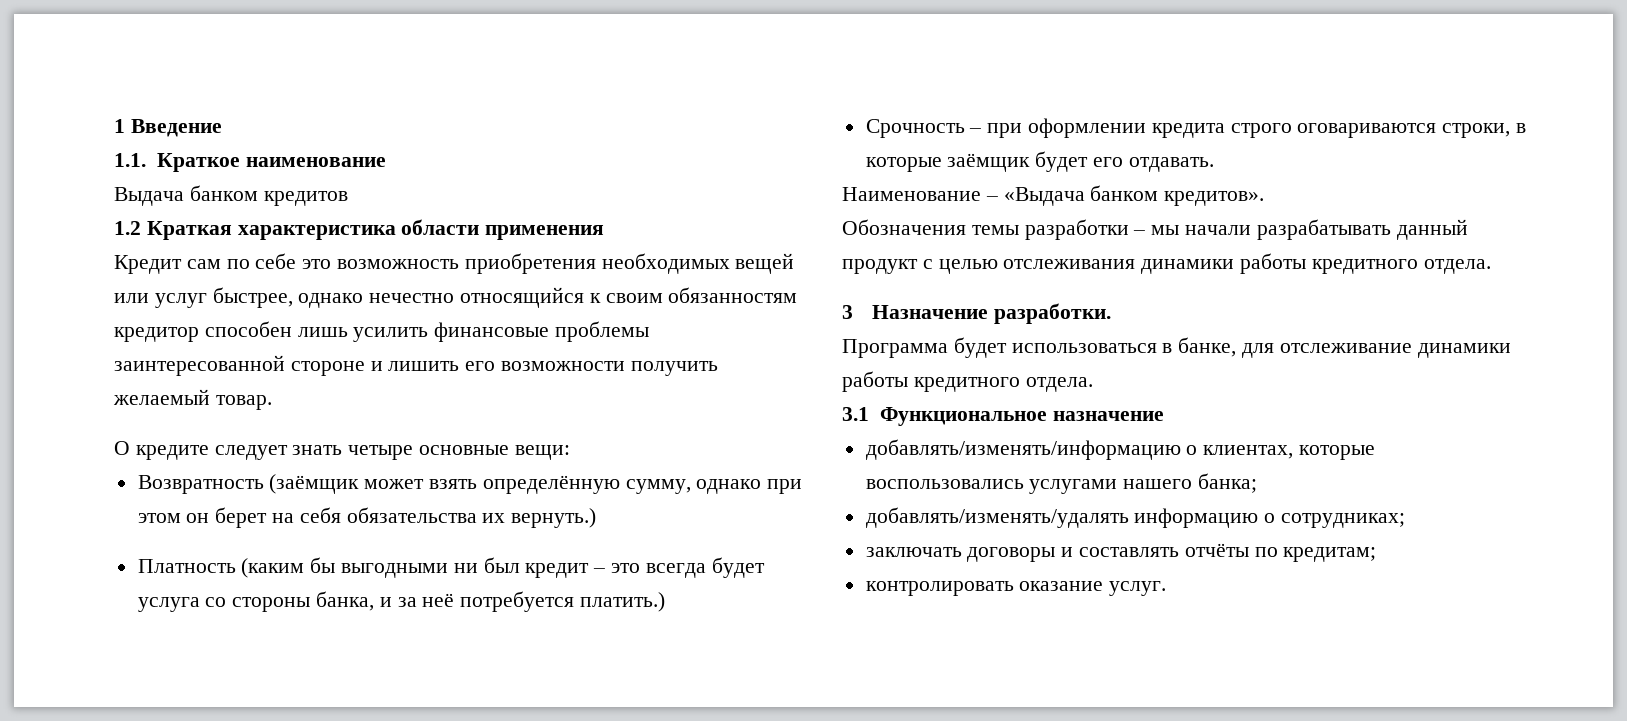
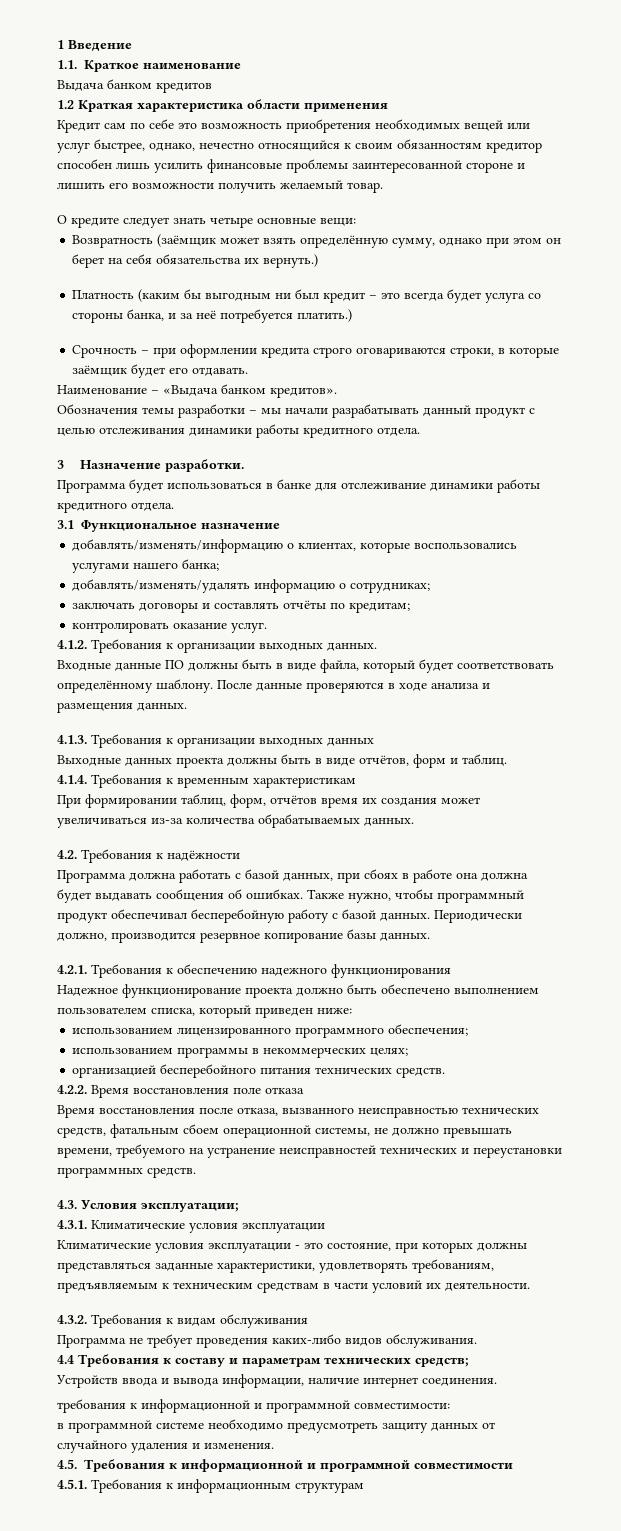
[298,293,364,308] однако -> [149,143,195,151] однако,
[341,563,449,578] выгодными -> [205,292,272,301] выгодным
[1178,337,1237,357] банке, -> [277,479,311,489] банке
(1167, 588) none -> [57,639,377,653] [57,659,554,673] [57,679,490,693] [57,702,187,713] [57,734,374,748] [57,754,507,768] [57,774,356,788] [57,794,480,808] [57,814,414,828] [57,849,240,863] [57,869,528,883] [57,889,524,903] [57,909,522,923] [57,929,430,943] [57,964,451,978] [57,984,539,998] [57,1005,352,1018] [72,1024,469,1038] [72,1047,409,1058] [72,1064,446,1078] [57,1085,304,1098] [57,1105,539,1118] [57,1124,512,1138] [57,1144,562,1158] [57,1167,196,1178] [57,1200,239,1212] [57,1220,325,1233] [57,1240,527,1253] [57,1259,494,1273] [57,1280,530,1293] [57,1314,308,1328] [57,1334,477,1348] [57,1354,469,1367] [56,1374,497,1388] [57,1399,450,1413] [57,1419,495,1433] [57,1440,274,1453] [57,1459,513,1472] [57,1479,364,1493] // 4.1.2. Требования к организации выходных данных. // Входные данные ПО должны быть в виде файла, который будет соответствовать определённому шаблону. После данные проверяются в ходе анализа и размещения данных. // 4.1.3. Требования к организации выходных данных // Выходные данных проекта должны быть в виде отчётов, форм и таблиц. // 4.1.4. Требования к временным характеристикам // При формировании таблиц, форм, отчётов время их создания может увеличиваться из-за количества обрабатываемых данных. // 4.2. Требования к надёжности // Программа должна работать с базой данных, при сбоях в работе она должна будет выдавать сообщения об ошибках. Также нужно, чтобы программный продукт обеспечивал бесперебойную работу с базой данных. Периодически должно, производится резервное копирование базы данных. // 4.2.1. Требования к обеспечению надежного функционирования // Надежное функционирование проекта должно быть обеспечено выполнением пользователем списка, который приведен ниже: // использованием лицензированного программного обеспечения; // использованием программы в некоммерческих целях; // организацией бесперебойного питания технических средств. // 4.2.2. Время восстановления поле отказа // Время восстановления после отказа, вызванного неисправностью технических средств, фатальным сбоем операционной системы, не должно превышать времени, требуемого на устранение неисправностей технических и переустановки программных средств. // 4.3. Условия эксплуатации; // 4.3.1. Климатические условия эксплуатации // Климатические условия эксплуатации - это состояние, при которых должны представляться заданные характеристики, удовлетворять требованиям, предъявляемым к техническим средствам в части условий их деятельности. // 4.3.2. Требования к видам обслуживания // Программа не требует проведения каких-либо видов обслуживания. // 4.4 Требования к составу и параметрам технических средств; // Устройств ввода и вывода информации, наличие интернет соединения. // требования к информационной и программной совместимости: // в программной системе необходимо предусмотреть защиту данных от случайного удаления и изменения. // 4.5. Требования к информационной и программной совместимости // 4.5.1. Требования к информационным структурам

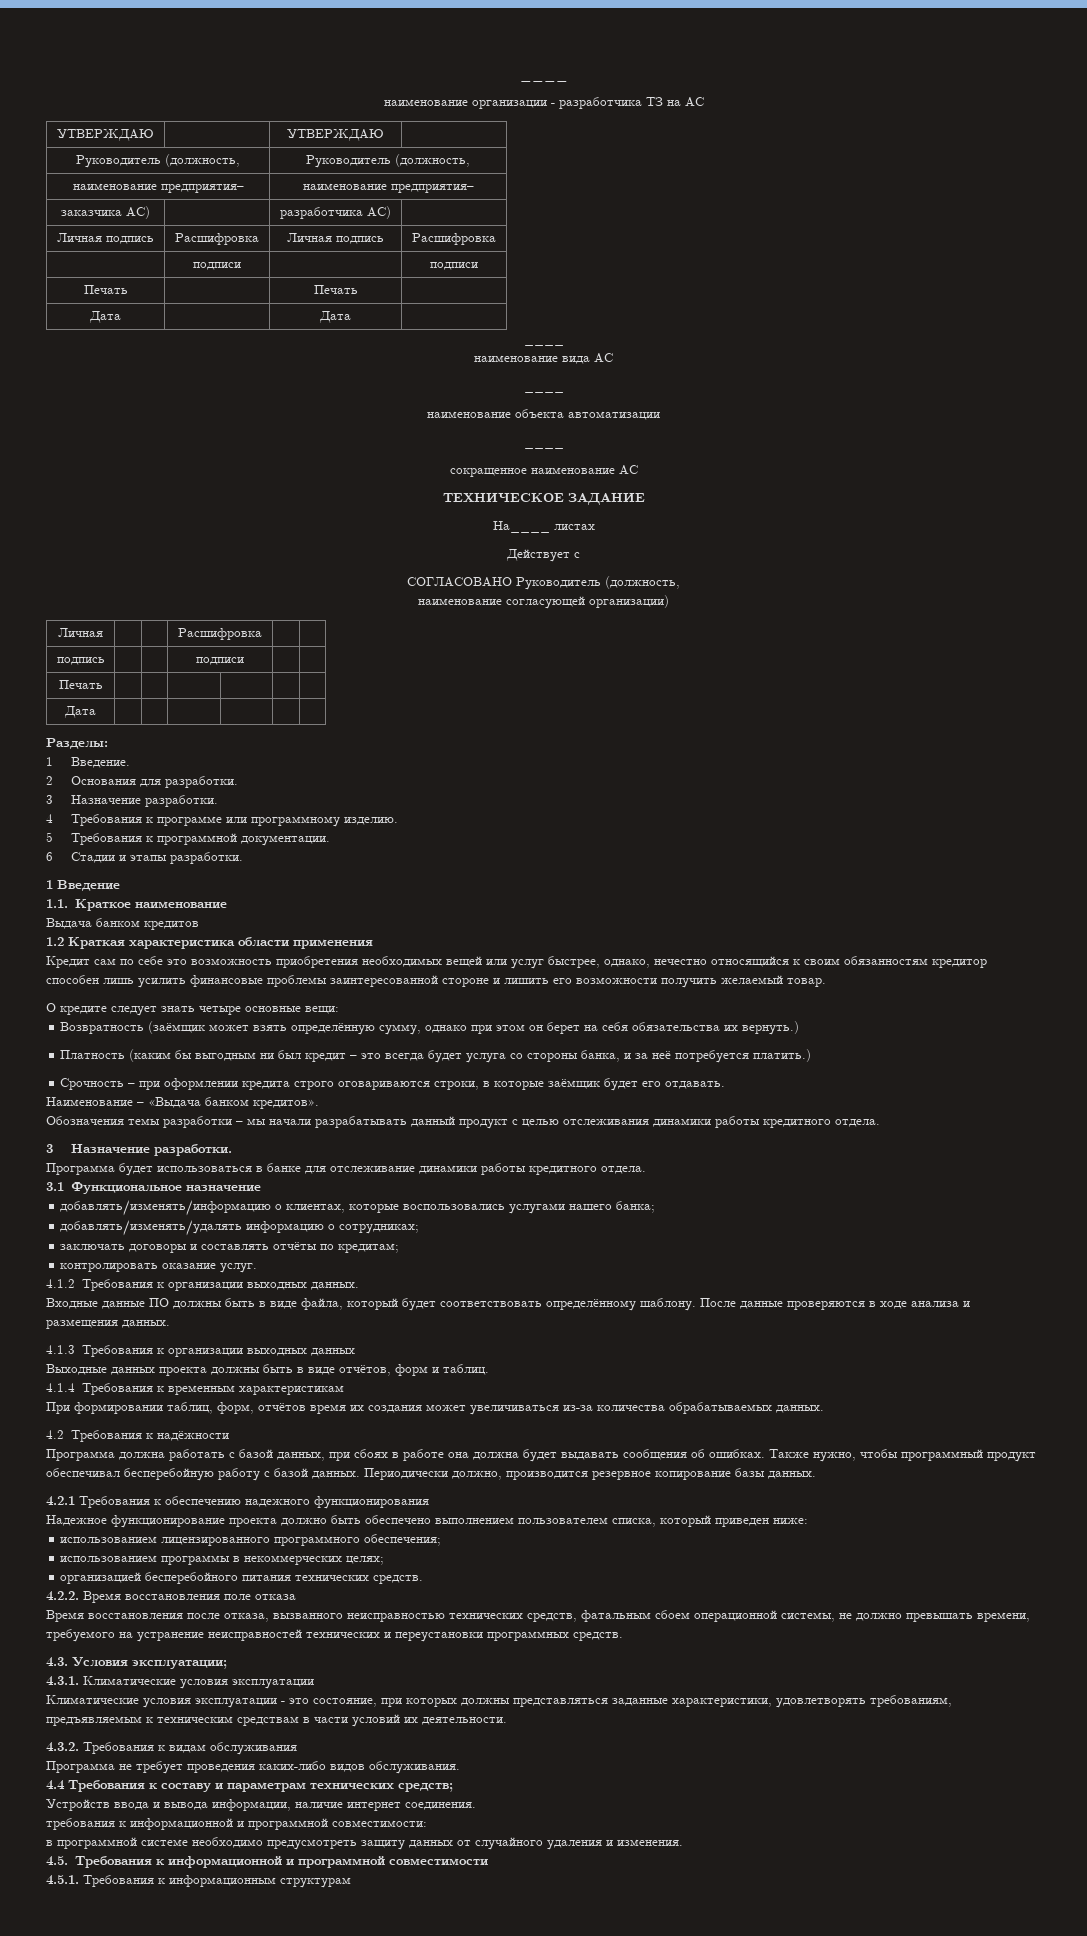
(57, 44) none -> [519,78,568,82] [383,97,704,109] [57,129,154,141] [287,129,384,141] [76,154,240,168] [306,154,470,168] [72,183,244,193] [302,183,474,193] [61,206,150,219] [280,206,391,219] [57,233,154,244] [175,233,259,245] [287,233,384,244] [412,233,496,245] [193,262,241,270] [430,262,478,270] [83,285,128,294] [313,285,358,294] [89,311,121,323] [319,311,351,323] [523,343,564,346] [474,353,613,364] [523,390,564,393] [427,409,660,420] [523,446,564,449] [449,465,638,477] [442,492,645,505] [492,521,595,533] [506,549,580,562] [407,576,680,590] [418,595,669,609] [58,628,103,637] [178,628,262,640] [56,657,105,665] [196,657,244,665] [58,680,103,689] [64,706,96,718] [46,738,108,749] [46,757,131,768] [46,776,239,788] [46,795,219,807] [46,814,399,827] [46,832,331,846] [46,852,244,864] ____ // наименование организации - разработчика ТЗ на АС // УТВЕРЖДАЮ | | УТВЕРЖДАЮ | // Руководитель (должность, | Руководитель (должность, // наименование предприятия– | наименование предприятия– // заказчика АС) | | разработчика АС) | // Личная подпись | Расшифровка | Личная подпись | Расшифровка // | подписи | | подписи // Печать | | Печать | // Дата | | Дата | // ____ // наименование вида АС // ____ // наименование объекта автоматизации // ____ // сокращенное наименование АС // ТЕХНИЧЕСКОЕ ЗАДАНИЕ // На____ листах // Действует с // СОГЛАСОВАНО Руководитель (должность, // наименование согласующей организации) // Личная | | | Расшифровка | | // подпись | | | подписи | | // Печать | | | | | | // Дата | | | | | | // Разделы: // 1 Введение. // 2 Основания для разработки. // 3 Назначение разработки. // 4 Требования к программе или программному изделию. // 5 Требования к программной документации. // 6 Стадии и этапы разработки. //
[57,640,87,649] 4.1.2. -> [46,1279,75,1288] 4.1.2
[57,735,87,744] 4.1.3. -> [46,1345,75,1354] 4.1.3
[57,775,87,784] 4.1.4. -> [46,1383,75,1392] 4.1.4
[57,850,77,859] 4.2. -> [46,1430,64,1439] 4.2
[57,965,87,974] 4.2.1. -> [46,1496,75,1506] 4.2.1

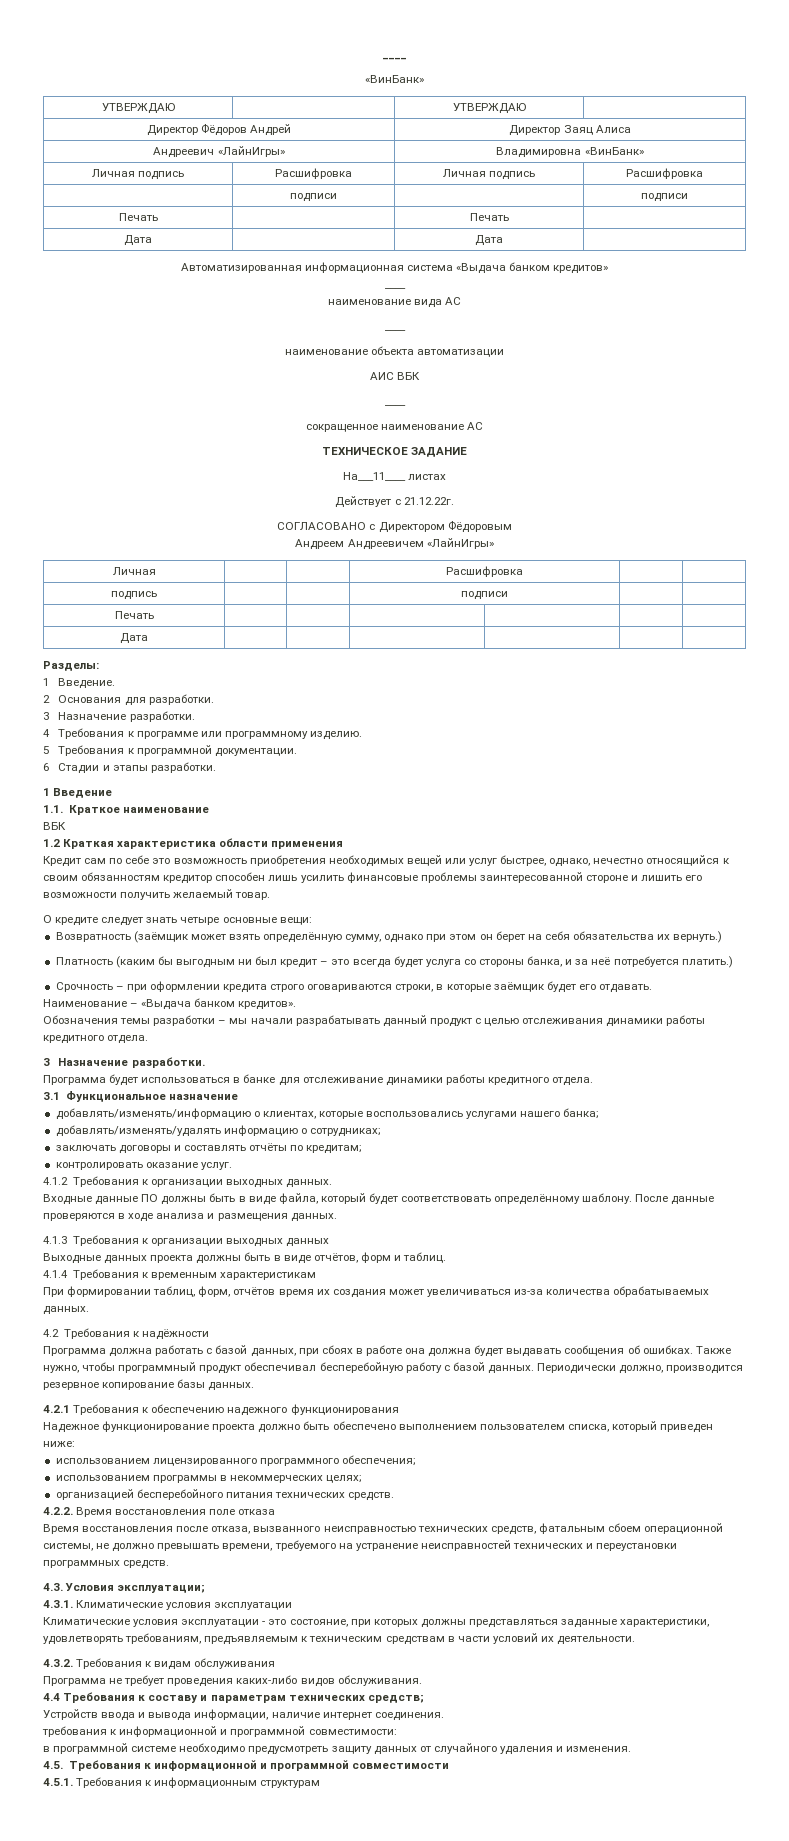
[519,78,568,82] [383,97,704,109] [57,129,154,141] [287,129,384,141] [76,154,240,168] [306,154,470,168] [72,183,244,193] [302,183,474,193] [61,206,150,219] [280,206,391,219] ____ // наименование организации - разработчика ТЗ на АС // УТВЕРЖДАЮ | | УТВЕРЖДАЮ | // Руководитель (должность, | Руководитель (должность, // наименование предприятия– | наименование предприятия– // заказчика АС) | | разработчика АС) | -> [382,57,407,60] [365,75,424,83] [101,103,175,114] [452,103,526,114] [146,124,292,136] [509,125,631,136] [153,146,285,158] [496,147,644,158] ____ // «ВинБанк» // УТВЕРЖДАЮ | | УТВЕРЖДАЮ | // Директор Фёдоров Андрей | Директор Заяц Алиса // Андреевич «ЛайнИгры» | Владимировна «ВинБанк»
(351, 317) none -> [180,262,609,274] // Автоматизированная информационная система «Выдача банком кредитов»
(660, 415) none -> [369,372,421,380] // АИС ВБК
[492,521,550,533] На____ -> [342,472,406,481] На___11____
(580, 555) none -> [403,497,454,505] 21.12.22г.
[516,576,680,590] [418,595,669,609] Руководитель (должность, // наименование согласующей организации) -> [369,521,512,533] [295,538,494,550] с Директором Фёдоровым // Андреем Андреевичем «ЛайнИгры»
[46,918,199,930] Выдача банком кредитов -> [43,822,66,830] ВБК

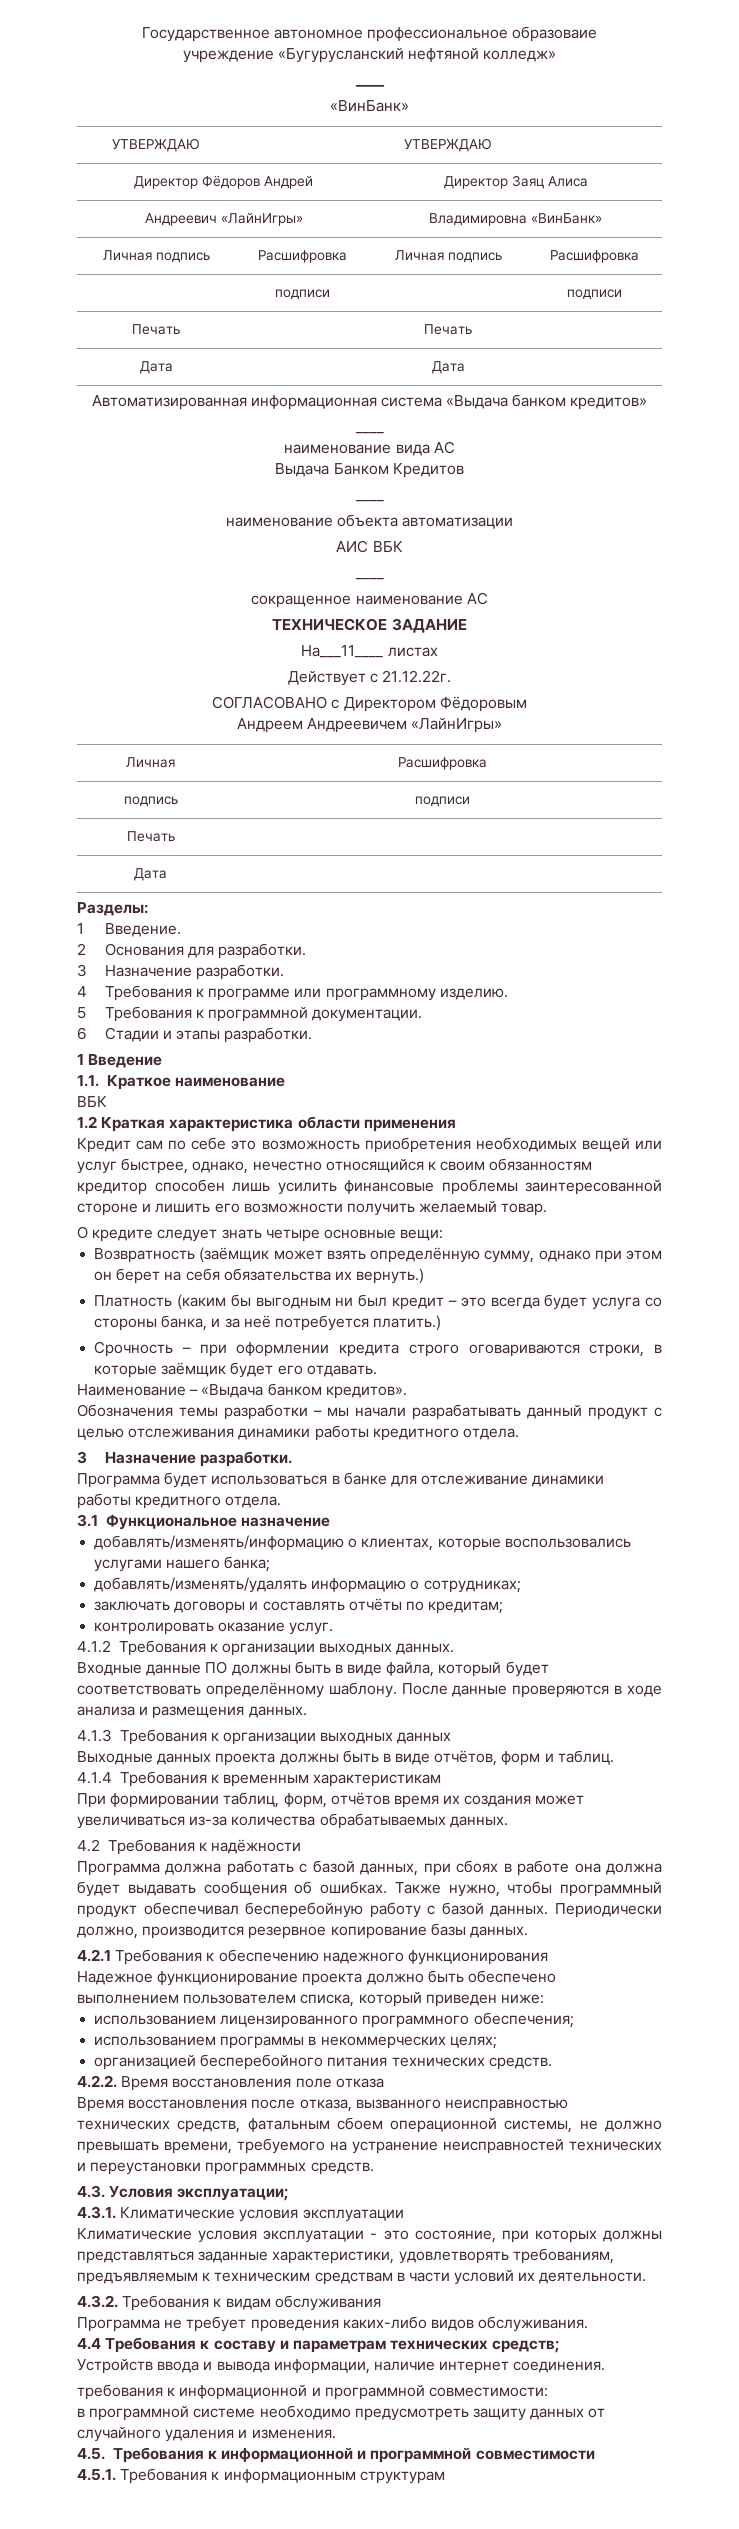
(382, 58) none -> [141,26,598,42] [182,48,557,63] Государственное автономное профессиональное образоваие // учреждение «Бугурусланский нефтяной колледж» //
(462, 301) none -> [275,463,464,478] // Выдача Банком Кредитов

